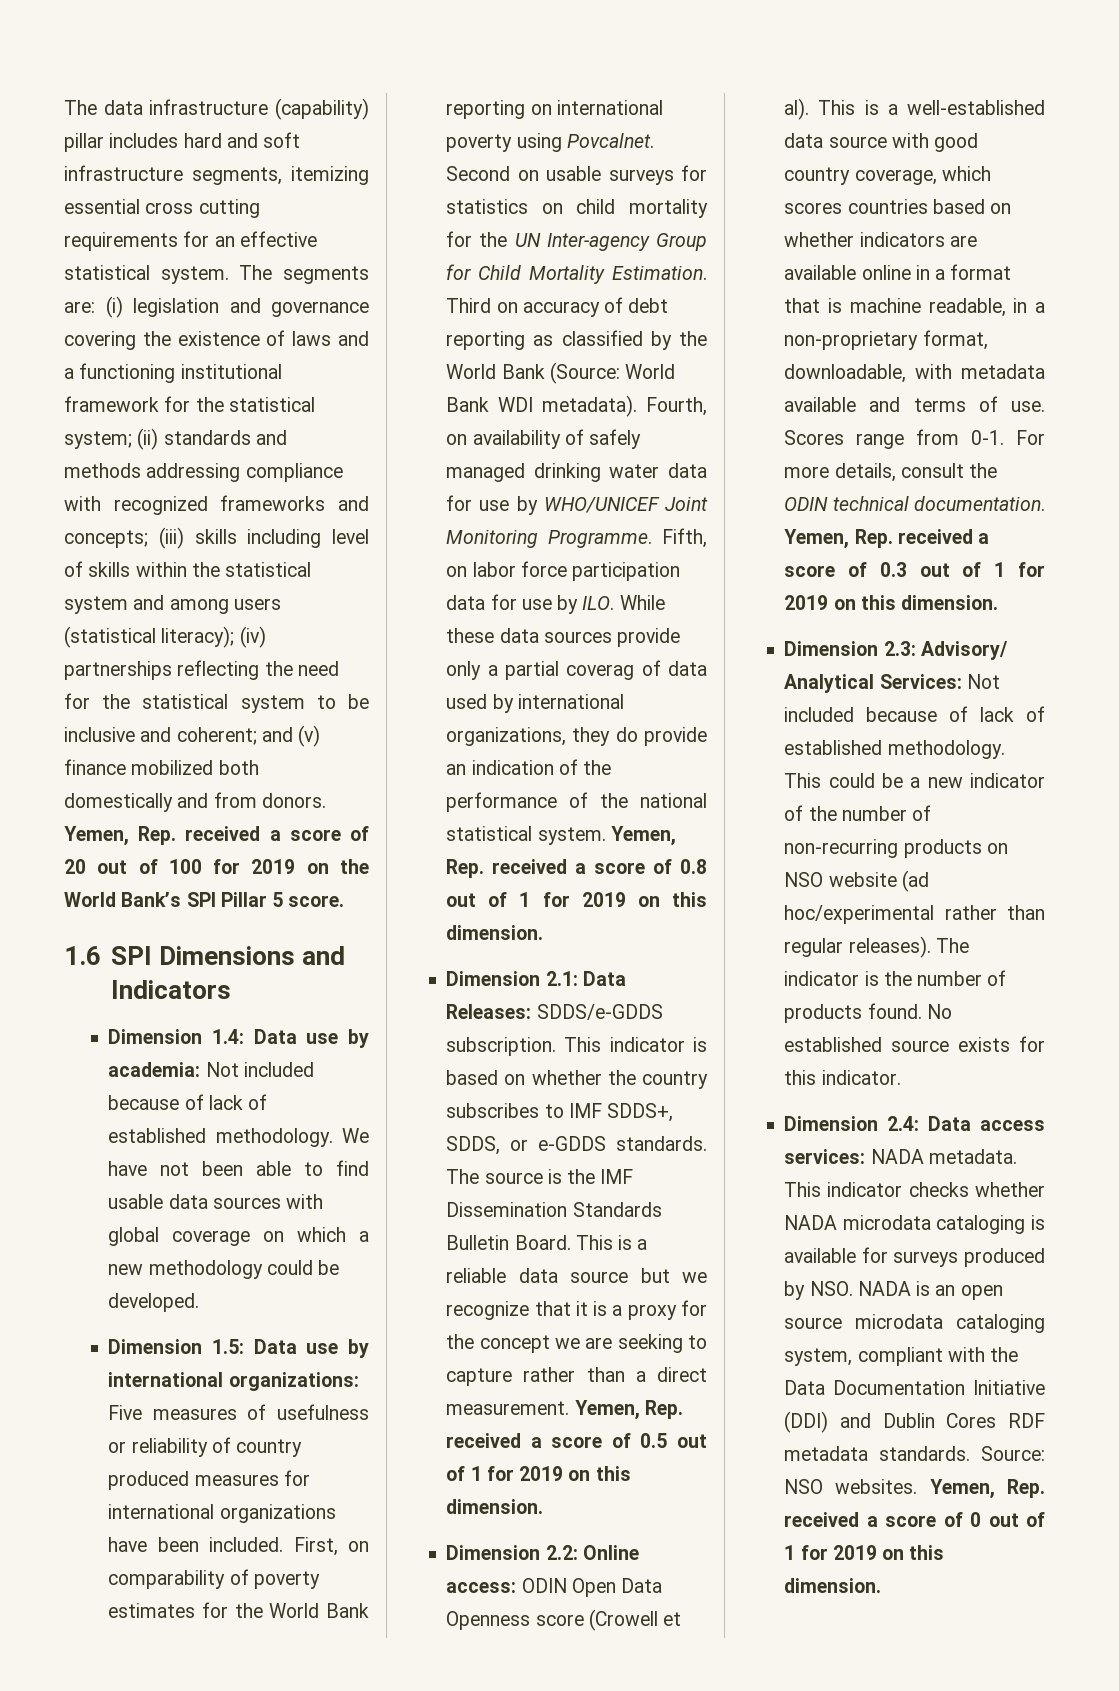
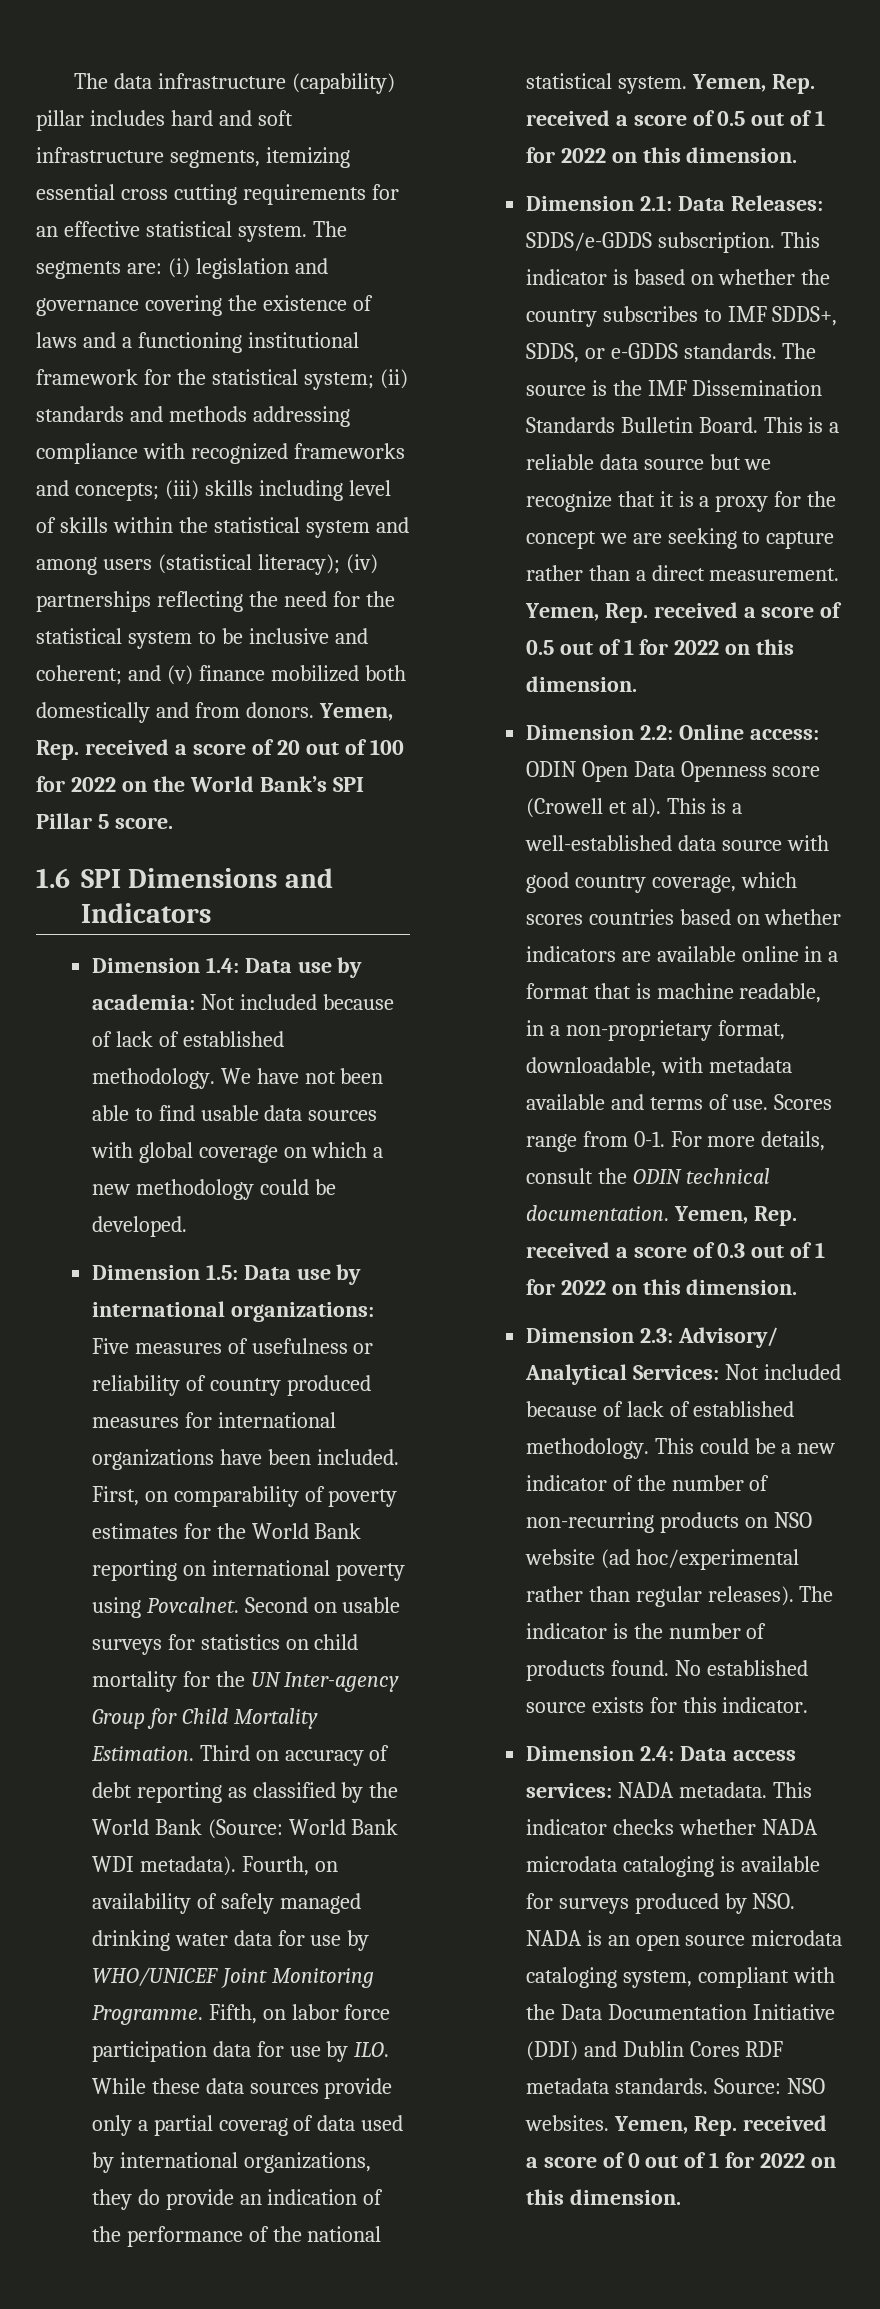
[251,859,296,874] 2019 -> [70,777,116,792] 2022
[680,859,707,874] [446,892,626,907] 0.8 out of 1 for 2019 -> [717,110,826,126] [525,147,606,163] 0.5 out of 1 for 2022
[519,1466,564,1481] 2019 -> [674,640,720,655] 2022
[784,595,829,610] 2019 -> [560,1280,606,1295] 2022
[832,1545,877,1560] 2019 -> [760,2153,806,2168] 2022

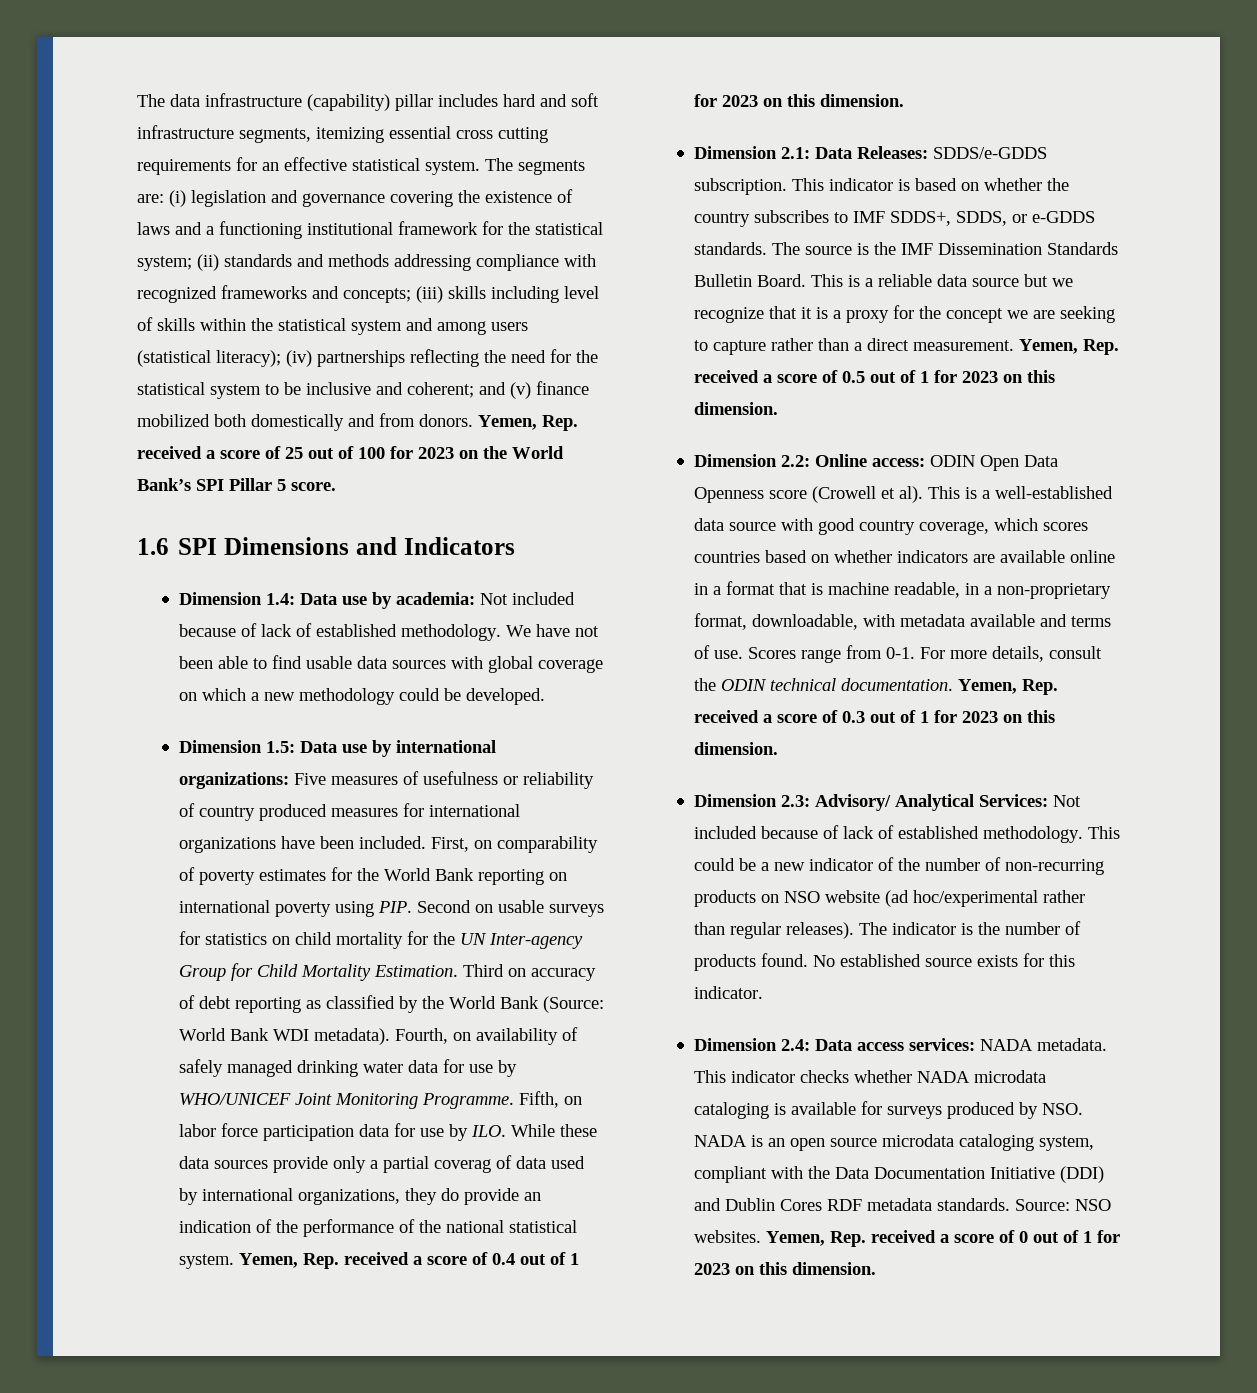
[276,740,300,755] 20 -> [285,447,303,459] 25
[70,777,116,792] 2022 -> [418,447,454,459] 2023
[146,1597,239,1613] Povcalnet. -> [377,901,412,913] PIP.
[717,110,826,126] [525,147,606,163] 0.5 out of 1 for 2022 -> [491,1252,579,1265] [693,94,758,107] 0.4 out of 1 for 2023
[674,640,720,655] 2022 -> [961,371,998,383] 2023
[560,1280,606,1295] 2022 -> [961,711,998,723] 2023
[760,2153,806,2168] 2022 -> [693,1263,730,1275] 2023

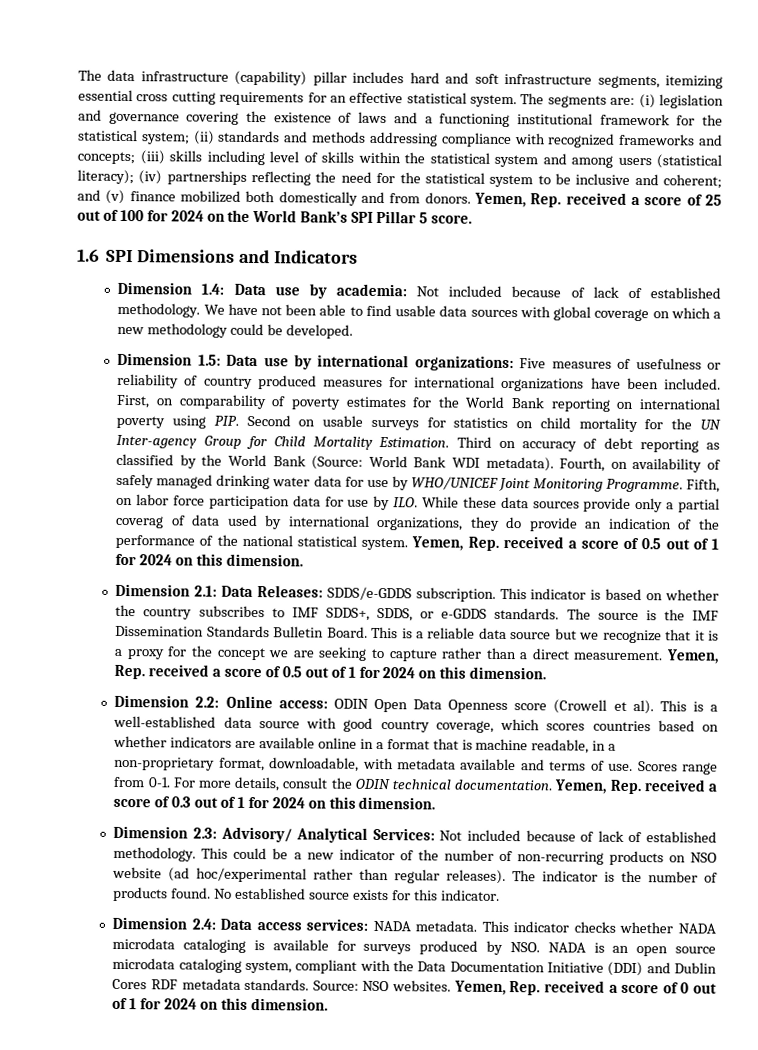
[418,447,454,459] 2023 -> [170,210,204,222] 2024
[491,1252,579,1265] [693,94,758,107] 0.4 out of 1 for 2023 -> [641,538,719,550] [115,553,173,566] 0.5 out of 1 for 2024
[961,371,998,383] 2023 -> [382,667,416,679] 2024
[961,711,998,723] 2023 -> [271,797,305,809] 2024
[693,1263,730,1275] 2023 -> [164,998,198,1010] 2024

